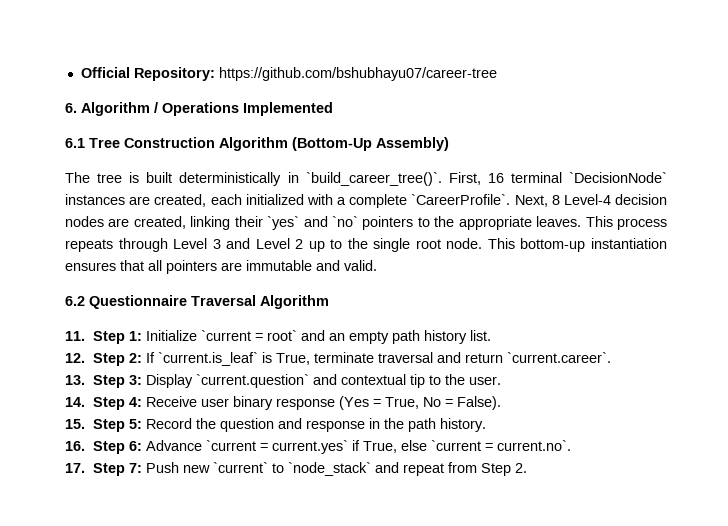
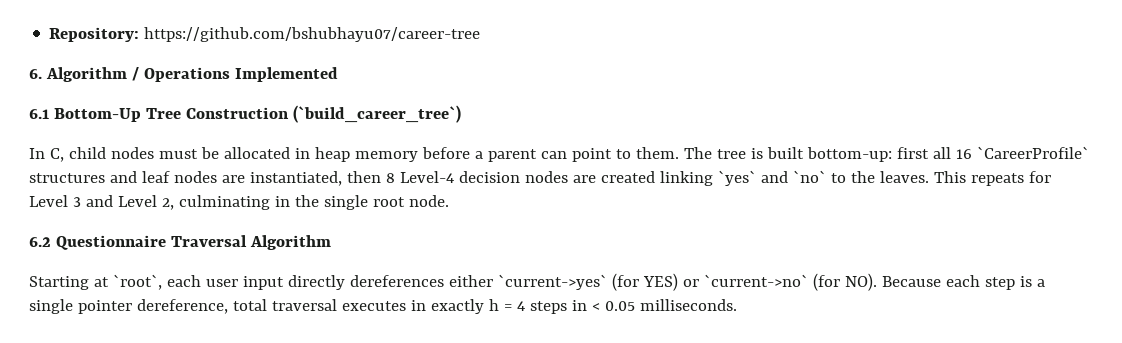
[80,67,130,78] Official -> (49, 34) none
(85, 143) none -> [53,108,141,122] Bottom-Up
[219,137,449,151] [65,172,667,186] [65,194,548,208] Algorithm (Bottom-Up Assembly) // The tree is built deterministically in `build_career_tree()`. First, 16 terminal `DecisionNode` instances are created, each initialized with a complete `CareerProfile`. Next, -> [292,105,461,123] [29,146,1089,162] [29,171,381,186] (`build_career_tree`) // In C, child nodes must be allocated in heap memory before a parent can point to them. The tree is built bottom-up: first all 16 `CareerProfile` structures and leaf nodes are instantiated, then
[133,216,263,230] created, linking their -> [600,171,713,186] created linking
[362,216,532,230] pointers to the appropriate -> [830,171,875,183] to the
[617,218,668,230] [65,238,168,252] process repeats through -> [970,171,1051,186] repeats for
[295,239,343,252] 2 up to -> [161,195,290,210] 2, culminating in
[487,238,668,252] [65,260,377,274] [65,295,329,309] [65,330,492,344] [65,352,612,366] [65,374,502,388] [65,396,502,410] [65,418,487,432] [65,440,572,454] [65,462,528,476] This bottom-up instantiation ensures that all pointers are immutable and valid. // 6.2 Questionnaire Traversal Algorithm // 11. Step 1: Initialize `current = root` and an empty path history list. // 12. Step 2: If `current.is_leaf` is True, terminate traversal and return `current.career`. // 13. Step 3: Display `current.question` and contextual tip to the user. // 14. Step 4: Receive user binary response (Yes = True, No = False). // 15. Step 5: Record the question and response in the path history. // 16. Step 6: Advance `current = current.yes` if True, else `current = current.no`. // 17. Step 7: Push new `current` to `node_stack` and repeat from Step 2. -> [29,235,331,250] [29,273,1045,291] [29,299,737,314] // 6.2 Questionnaire Traversal Algorithm // Starting at `root`, each user input directly dereferences either `current->yes` (for YES) or `current->no` (for NO). Because each step is a single pointer dereference, total traversal executes in exactly h = 4 steps in < 0.05 milliseconds.

